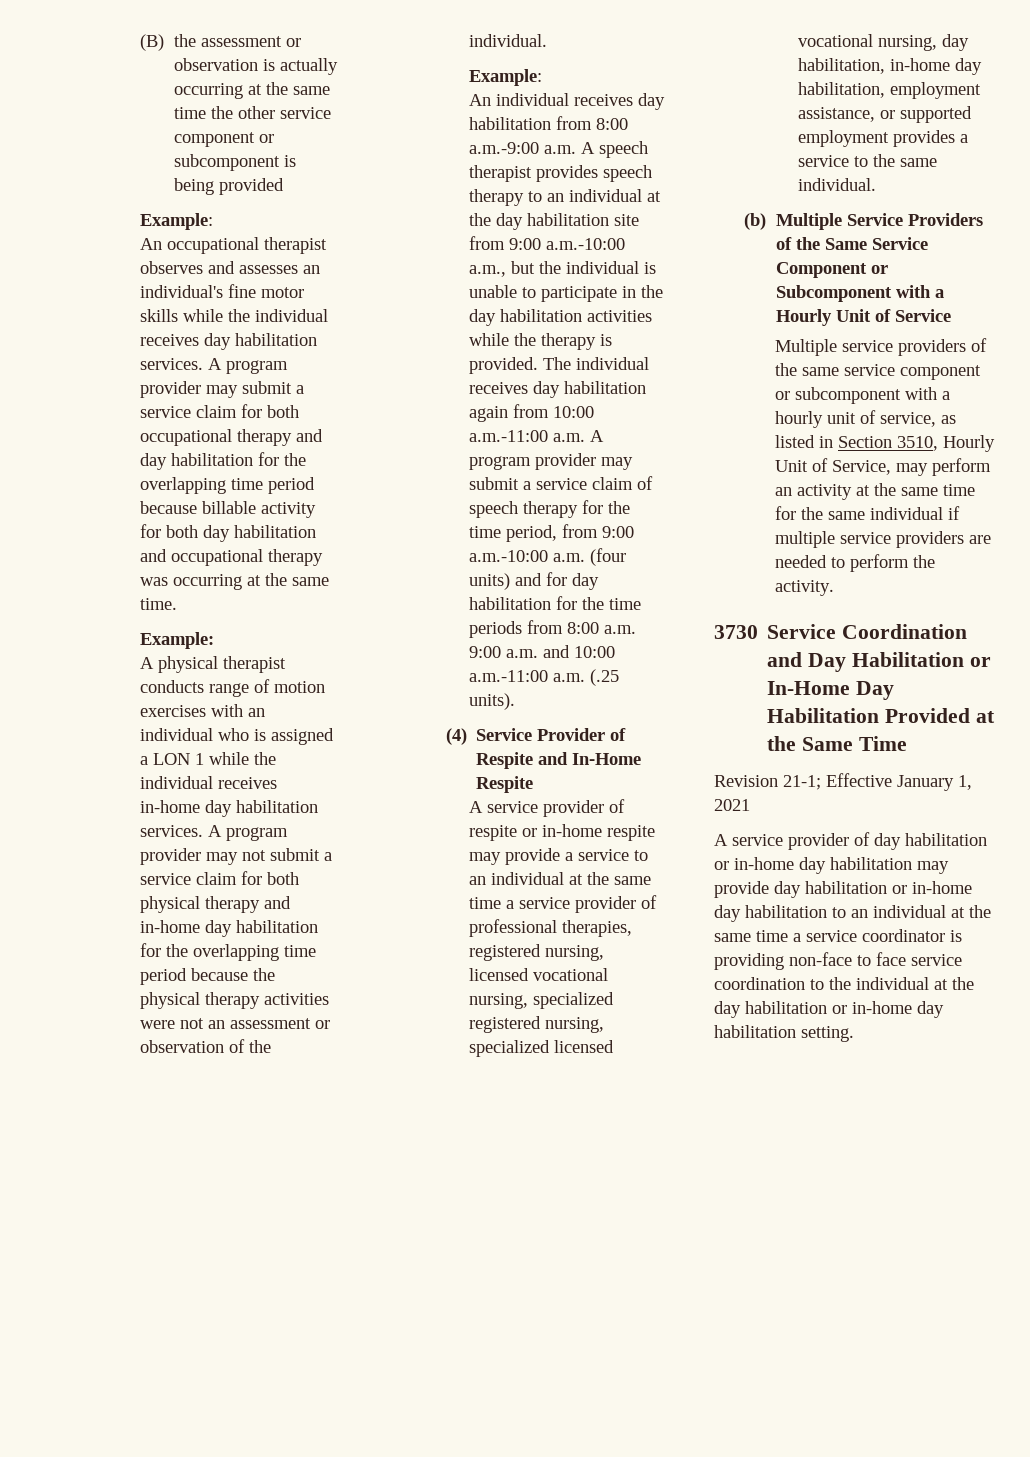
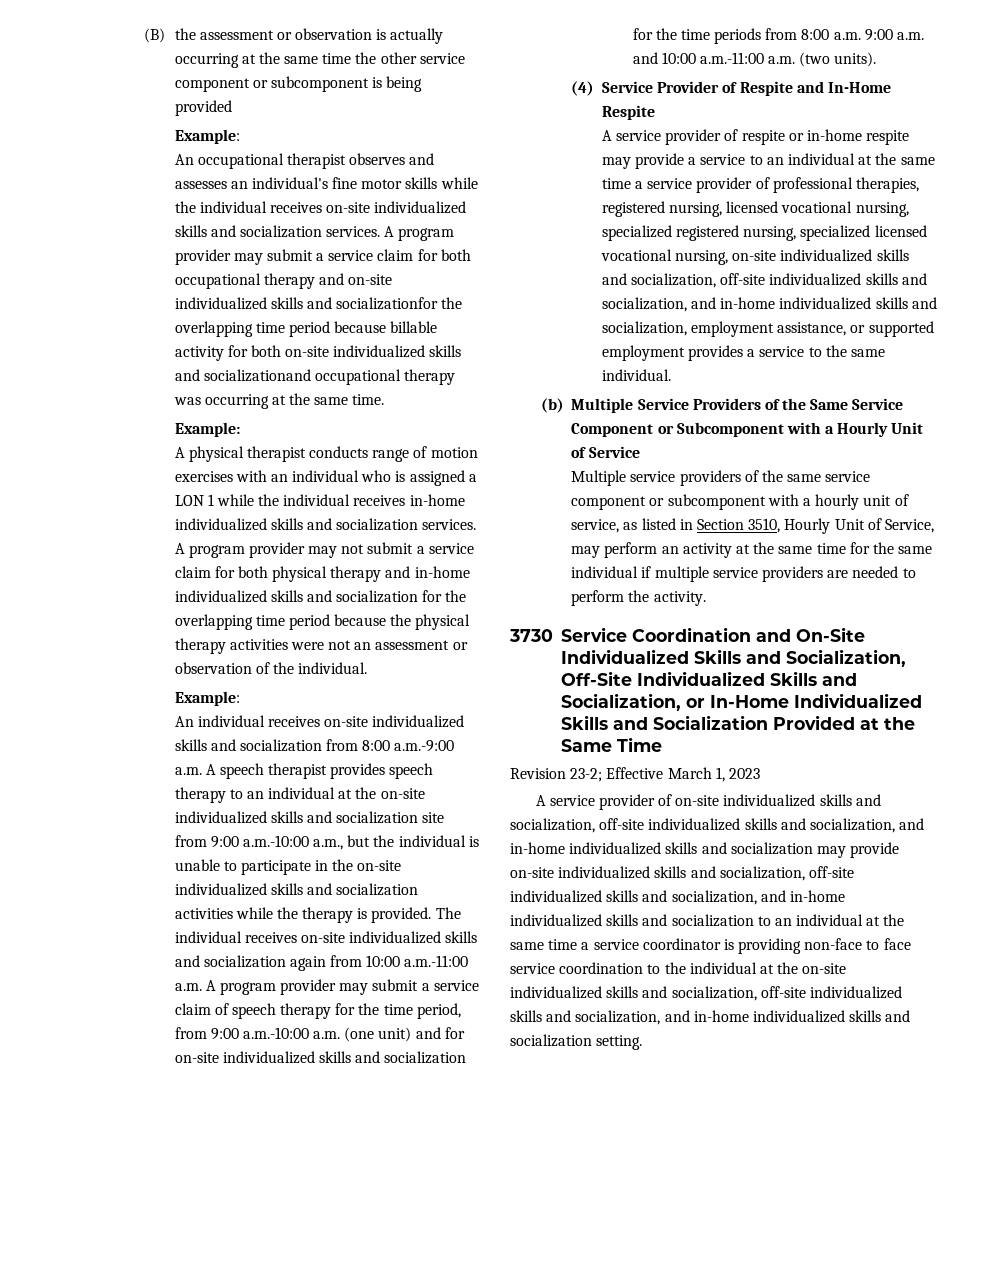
[204,333,318,350] day habilitation -> [326,201,467,214] [174,225,322,238] on-site individualized skills and socialization
[140,452,280,470] day habilitation for -> [348,274,393,285] [174,297,439,310] on-site individualized skills and socializationfor
[203,525,317,542] [140,549,168,562] day habilitation and -> [285,345,462,358] [174,369,311,382] on-site individualized skills and socializationand
[205,800,319,817] day habilitation -> [174,518,419,531] individualized skills and socialization
[205,920,319,937] day habilitation -> [174,590,419,603] individualized skills and socialization
[638,93,666,110] [469,117,552,130] day habilitation -> [324,715,465,728] [174,739,322,752] on-site individualized skills and socialization
[496,213,610,230] day habilitation -> [380,788,425,799] [174,811,419,824] on-site individualized skills and socialization
[469,309,583,326] day habilitation -> [357,860,402,871] [174,883,419,896] on-site individualized skills and socialization
[533,381,647,398] day habilitation -> [300,931,478,944] [174,955,286,968] on-site individualized skills and socialization
[590,548,627,566] [469,572,600,590] [469,597,552,610] (four units) and for day habilitation -> [344,1027,465,1042] [174,1051,467,1064] (one unit) and for on-site individualized skills and socialization
[590,669,620,686] (.25 -> [799,52,831,67] (two
[942,34,970,51] [798,58,983,75] [798,82,886,98] day habilitation, in-home day habilitation, -> [732,249,909,262] [601,273,927,288] [601,297,937,312] [601,321,687,336] on-site individualized skills and socialization, off-site individualized skills and socialization, and in-home individualized skills and socialization,
[808,652,991,672] [767,681,895,700] [767,708,880,723] Day Habilitation or In-Home Day Habilitation -> [795,627,865,642] [560,649,906,667] [560,671,857,686] [560,693,922,711] [560,715,768,730] On-Site Individualized Skills and Socialization, Off-Site Individualized Skills and Socialization, or In-Home Individualized Skills and Socialization
[783,773,972,791] [714,799,750,811] [714,832,987,850] [714,857,949,874] [714,881,972,898] [714,905,827,922] 21-1; Effective January 1, 2021 // A service provider of day habilitation or in-home day habilitation may provide day habilitation or in-home day habilitation -> [570,767,760,782] [535,794,881,810] [510,818,925,833] [510,842,900,858] [510,866,854,881] [510,890,845,905] [510,914,754,927] 23-2; Effective March 1, 2023 // A service provider of on-site individualized skills and socialization, off-site individualized skills and socialization, and in-home individualized skills and socialization may provide on-site individualized skills and socialization, off-site individualized skills and socialization, and in-home individualized skills and socialization
[714,1001,944,1018] [714,1025,796,1038] day habilitation or in-home day habilitation -> [802,963,847,974] [510,986,902,1001] [510,1010,911,1025] [510,1034,592,1047] on-site individualized skills and socialization, off-site individualized skills and socialization, and in-home individualized skills and socialization

